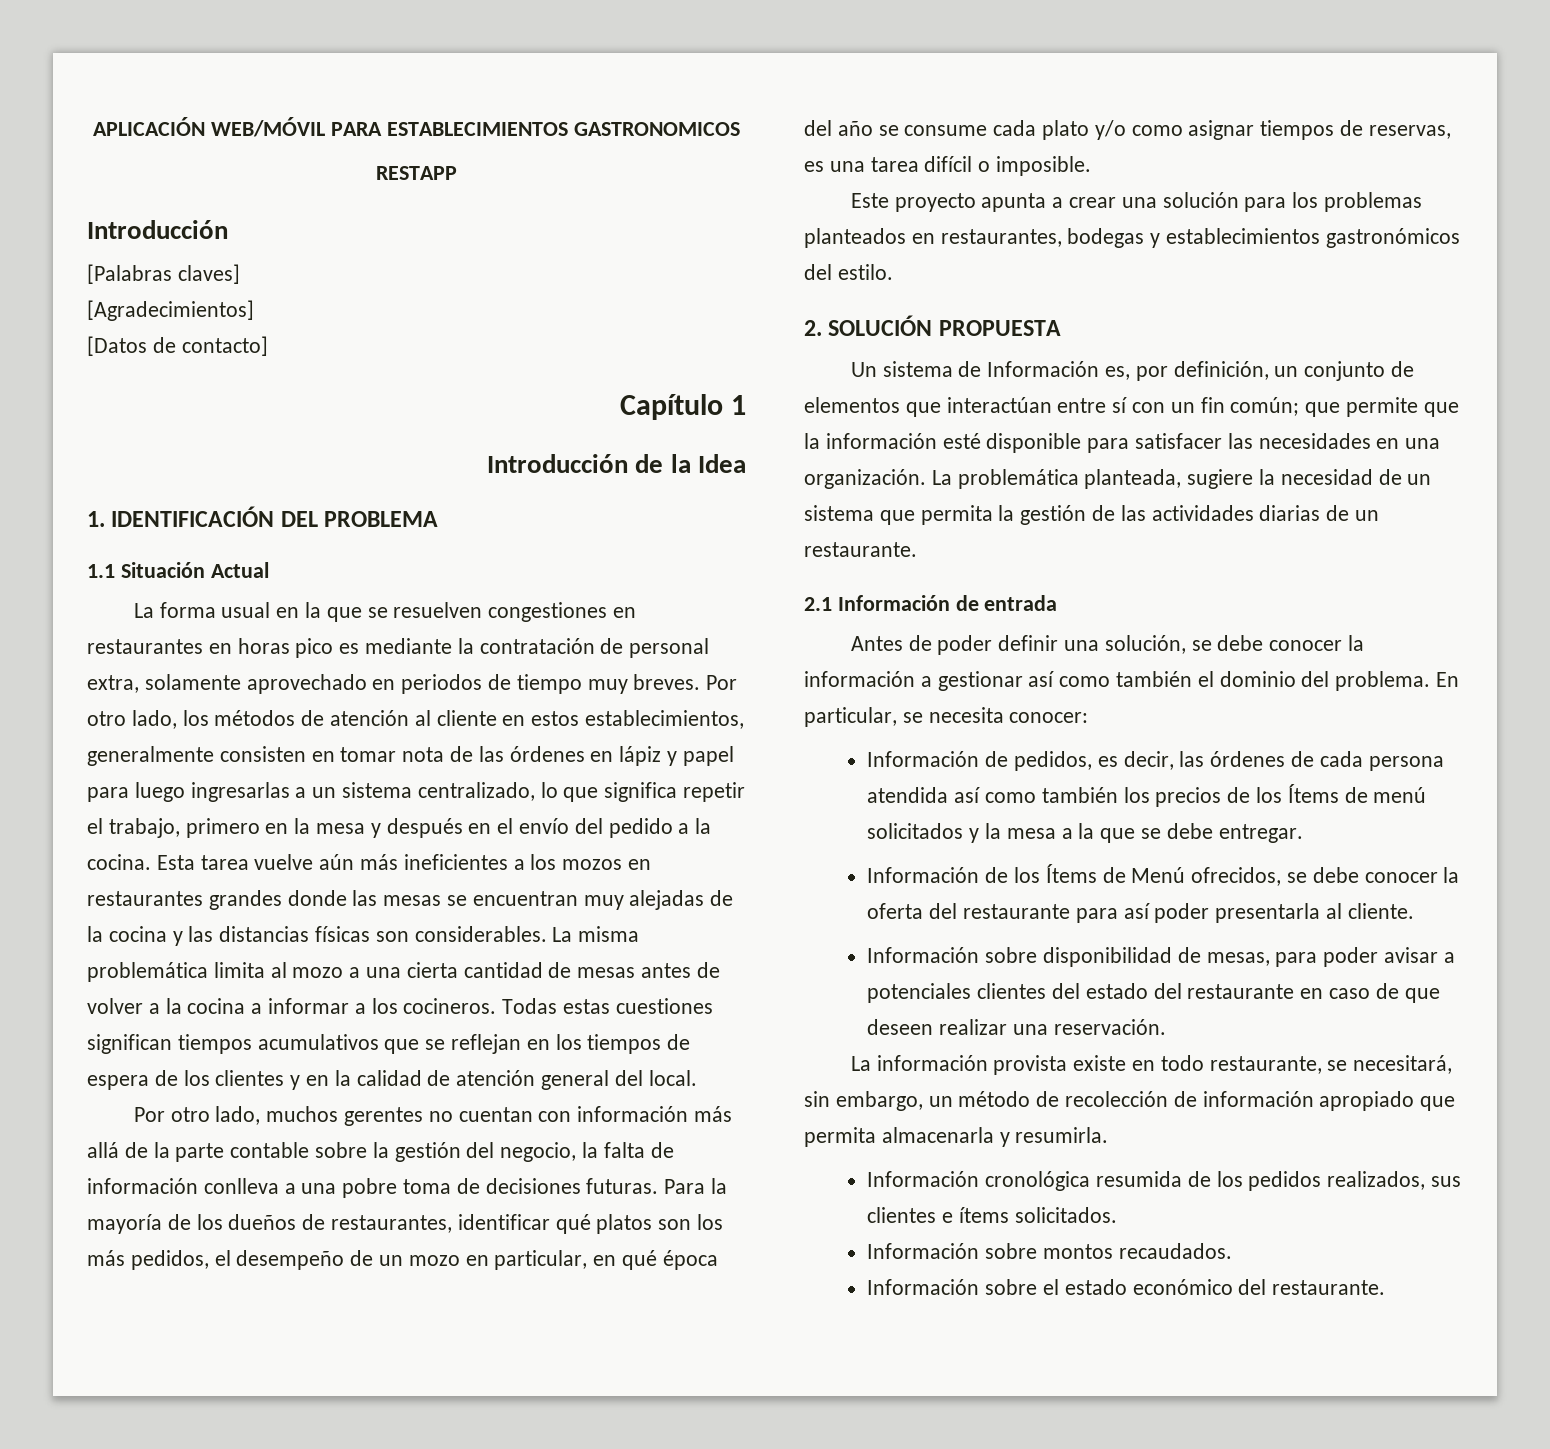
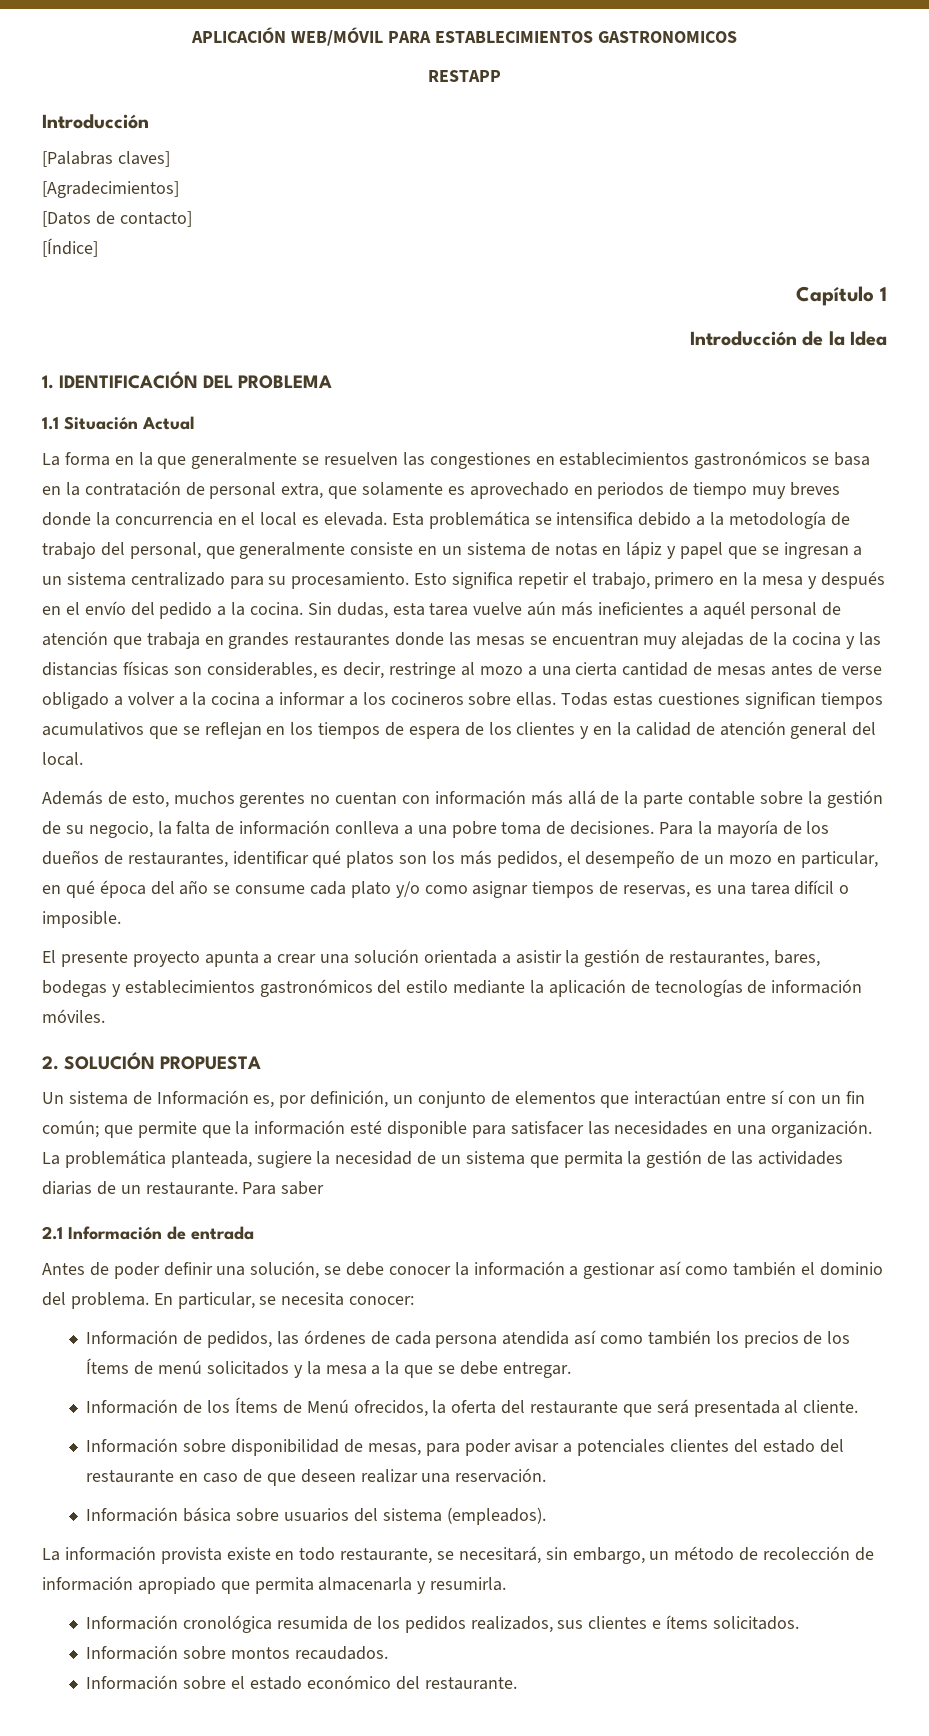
(268, 346) none -> [42,238,98,257] // [Índice]
[221,602,271,618] usual -> (110, 459) none
(362, 614) none -> [191,452,298,469] generalmente
(483, 610) none -> [402,452,425,466] las
[87,638,453,658] restaurantes en horas pico es mediante -> [559,451,871,469] [42,486,61,495] establecimientos gastronómicos se basa en
[144,674,241,690] solamente -> [328,482,465,499] que solamente es
[633,674,738,690] [87,710,745,729] [87,746,734,766] [87,782,599,802] breves. Por otro lado, los métodos de atención al cliente en estos establecimientos, generalmente consisten en tomar nota de las órdenes en lápiz y papel para luego ingresarlas a un sistema centralizado, lo que -> [789,482,840,496] [42,511,850,529] [42,541,863,559] [42,572,448,589] breves donde la concurrencia en el local es elevada. Esta problemática se intensifica debido a la metodología de trabajo del personal, que generalmente consiste en un sistema de notas en lápiz y papel que se ingresan a un sistema centralizado para su procesamiento. Esto
[156,855,195,870] Esta -> [307,602,425,619] Sin dudas, esta
[530,854,652,870] [87,890,282,910] los mozos en restaurantes grandes -> [702,601,842,619] [42,631,391,649] aquél personal de atención que trabaja en grandes restaurantes
[414,926,640,942] [87,962,265,982] considerables. La misma problemática limita -> [206,662,457,679] considerables, es decir, restringe
(720, 970) none -> [841,666,882,675] [42,692,123,709] verse obligado a
[403,998,497,1014] cocineros. -> [390,692,557,706] cocineros sobre ellas.
[133,1106,261,1125] Por otro lado, -> [42,790,169,808] Además de esto,
[466,1142,495,1158] del -> [42,821,84,835] de su
[485,1178,659,1194] decisiones futuras. -> [570,821,655,835] decisiones.
[850,193,889,208] Este -> [42,950,128,967] El presente
[1244,192,1423,212] [804,228,1062,248] para los problemas planteados en restaurantes, -> [423,949,820,967] orientada a asistir la gestión de restaurantes, bares,
[837,264,893,280] estilo. -> [406,979,863,997] [42,1009,105,1023] estilo mediante la aplicación de tecnologías de información móviles.
(917, 549) none -> [242,1181,325,1195] Para saber
[1097,751,1174,770] es decir, -> (273, 1339) none
[1287,867,1438,883] se debe conocer -> (428, 1408) none
[1075,903,1321,923] para así poder presentarla -> [622,1399,780,1417] que será presentada
(1166, 1027) none -> [86,1507,546,1525] // Información básica sobre usuarios del sistema (empleados).

